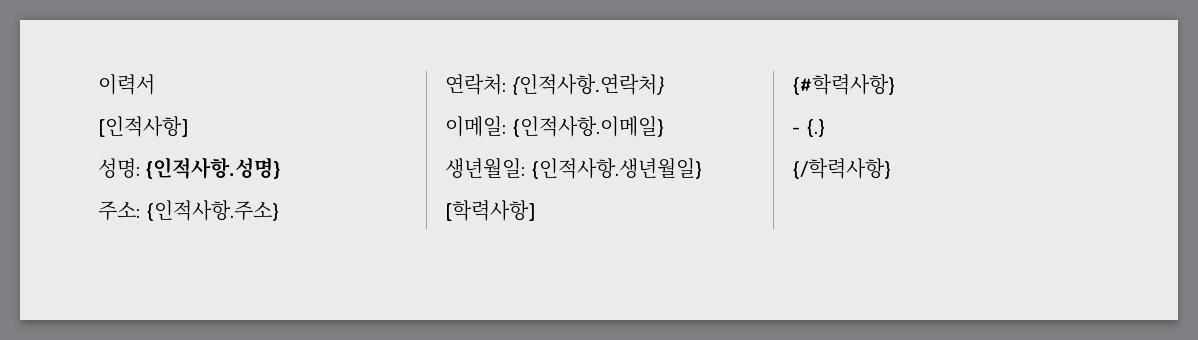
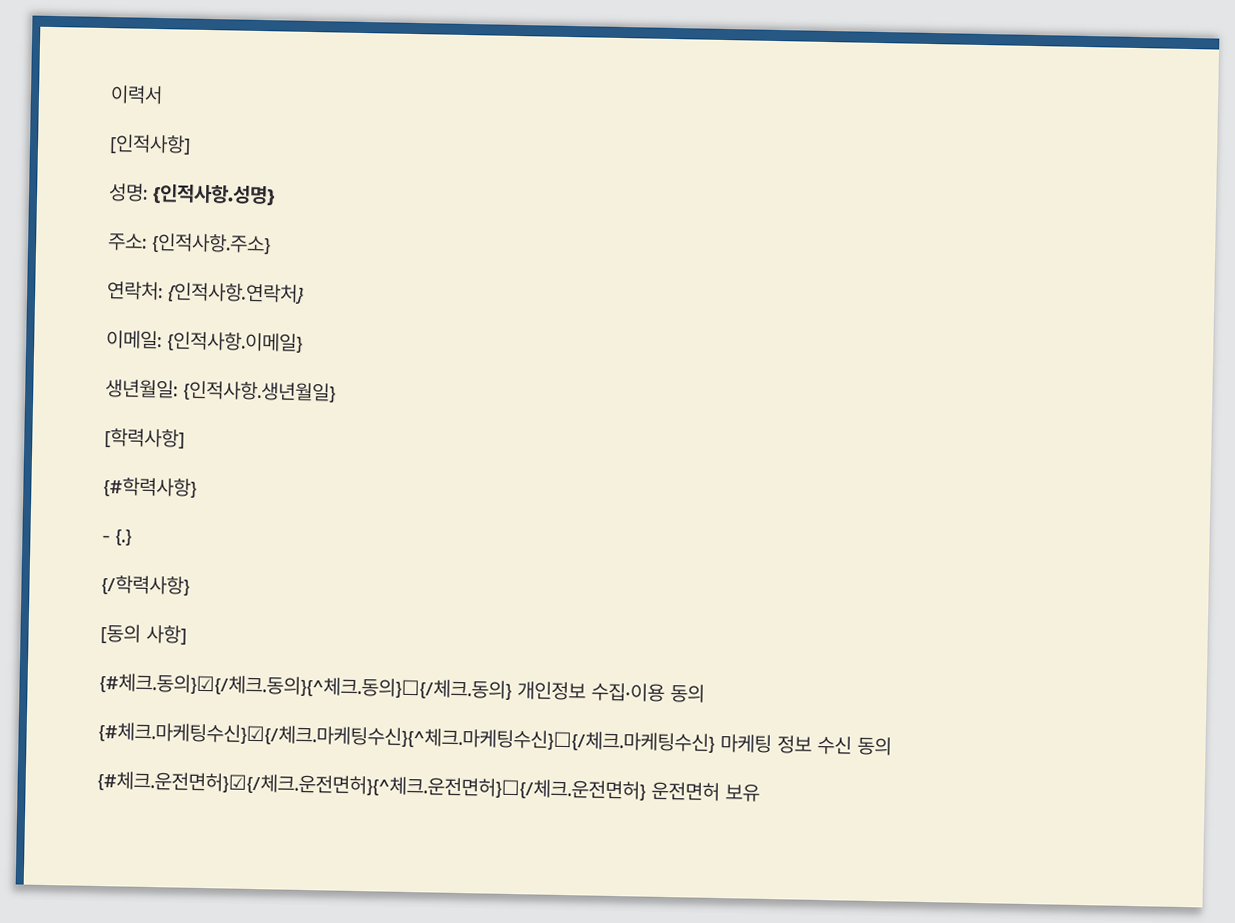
(891, 168) none -> [100,624,187,645] [99,673,705,703] [98,722,892,756] [97,770,760,802] // [동의 사항] // {#체크.동의}☑{/체크.동의}{^체크.동의}☐{/체크.동의} 개인정보 수집·이용 동의 // {#체크.마케팅수신}☑{/체크.마케팅수신}{^체크.마케팅수신}☐{/체크.마케팅수신} 마케팅 정보 수신 동의 // {#체크.운전면허}☑{/체크.운전면허}{^체크.운전면허}☐{/체크.운전면허} 운전면허 보유

